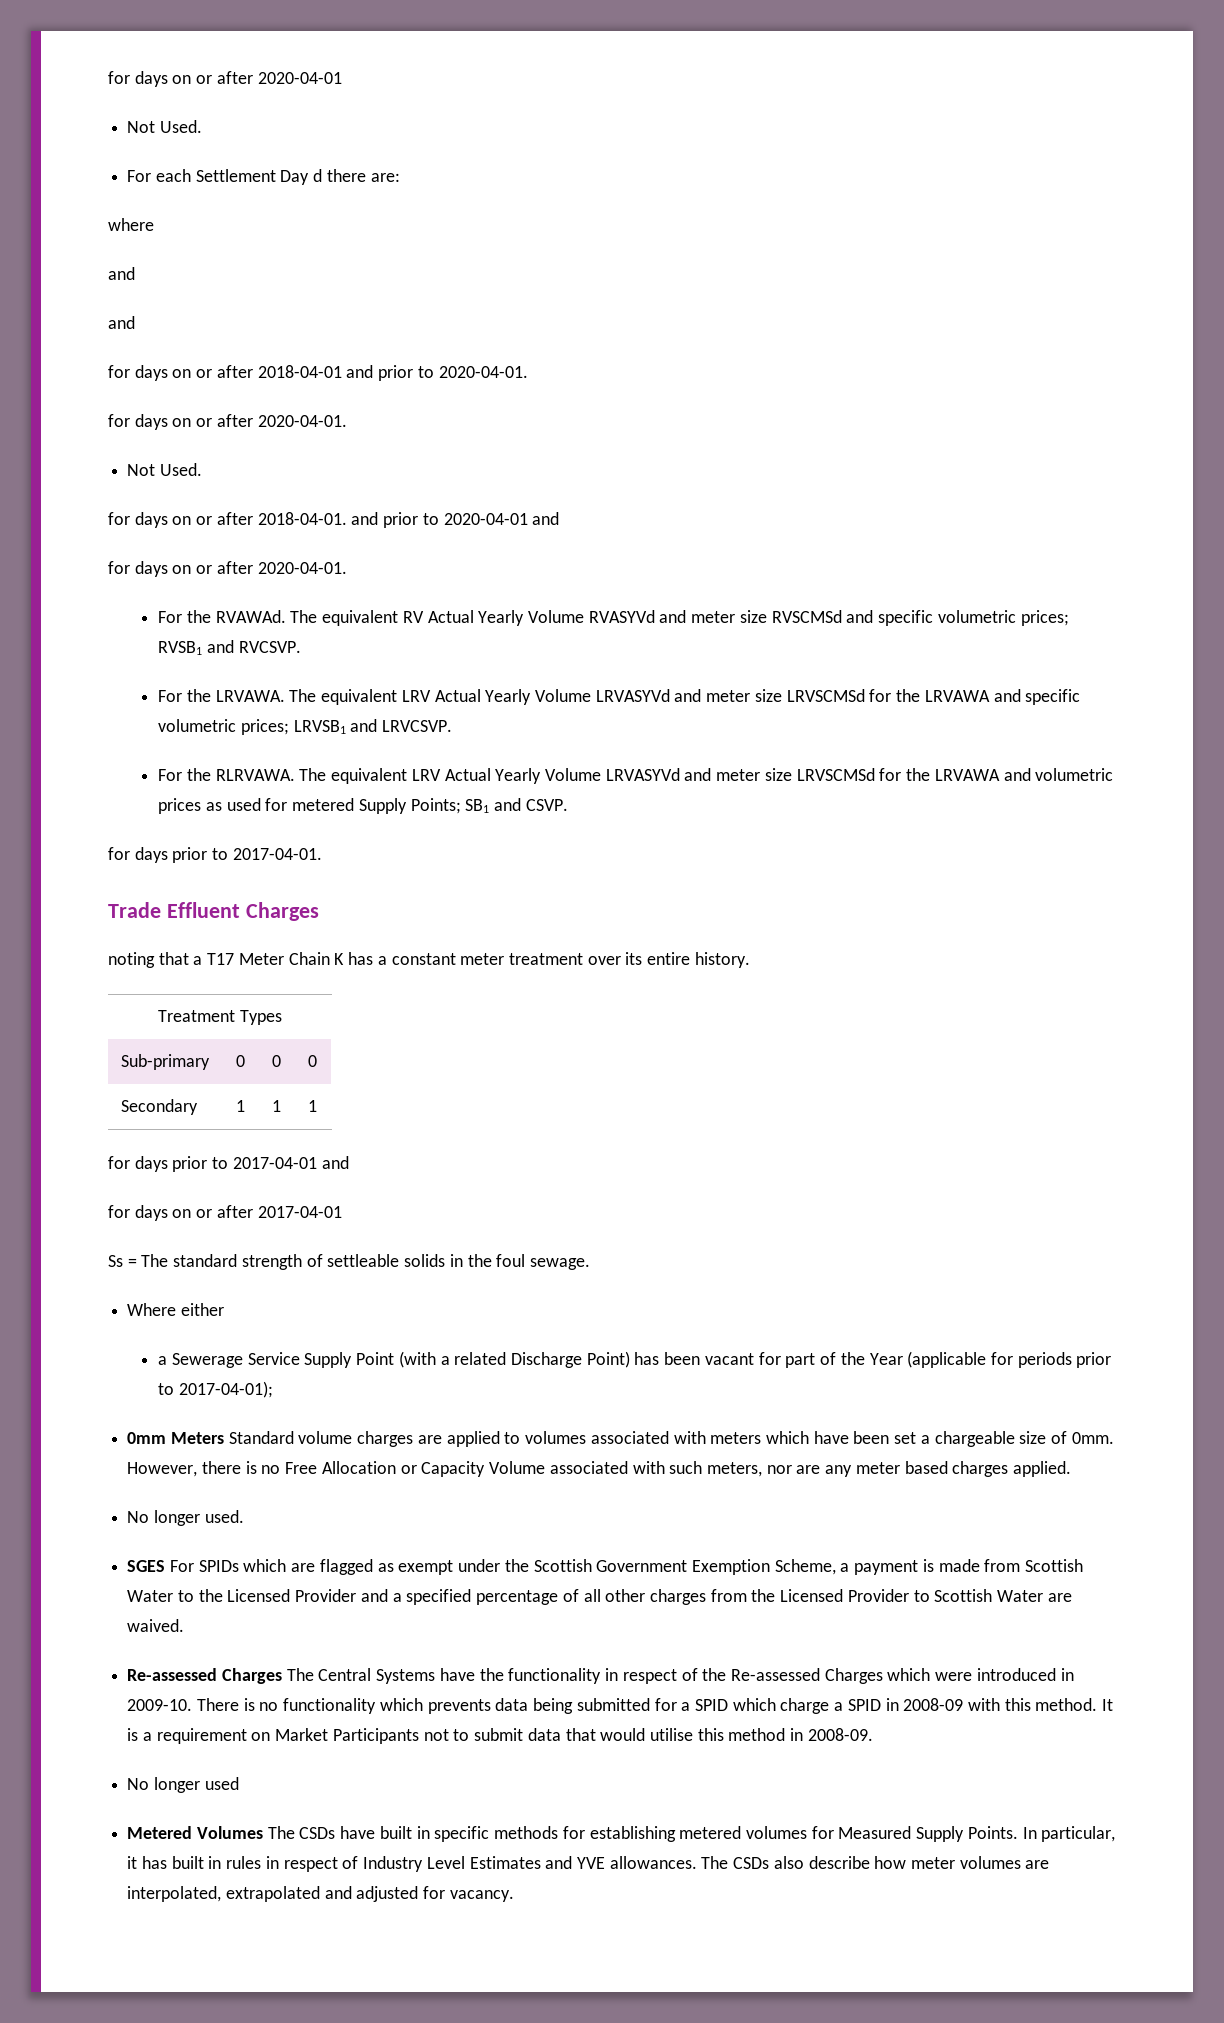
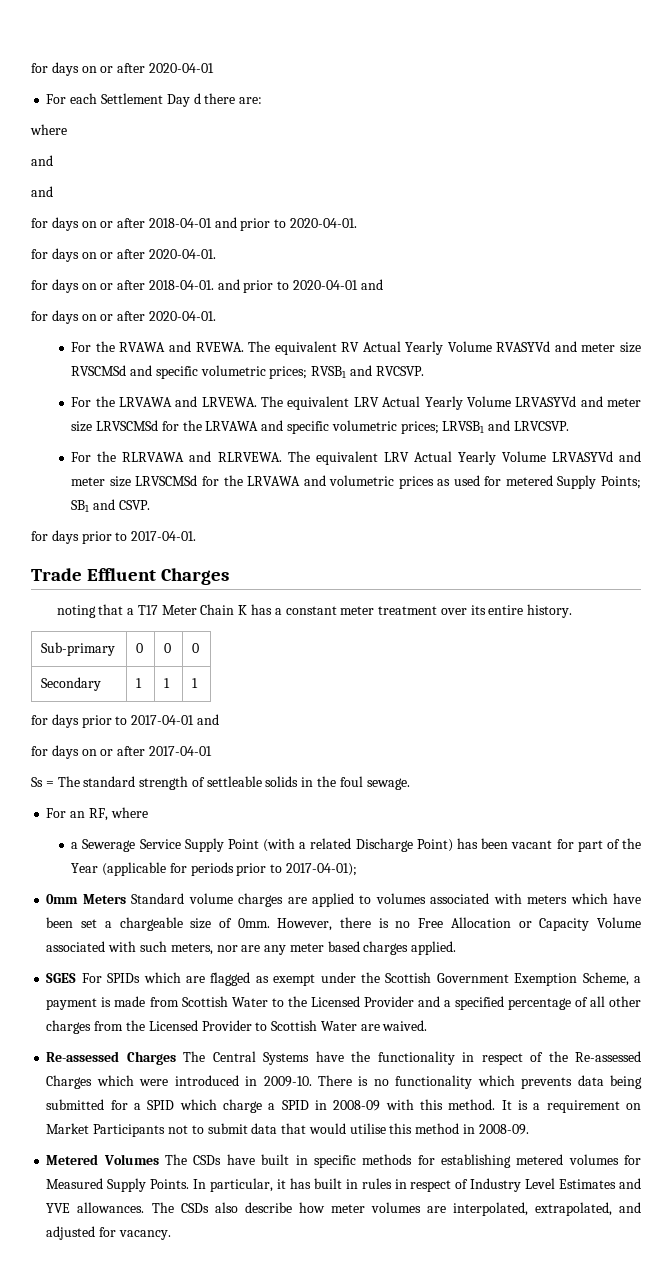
[127,120,202,133] // Not Used. -> (214, 68) none
[127,463,202,476] // Not Used. -> (216, 254) none
[215,610,286,623] RVAWAd. -> [119,341,244,352] RVAWA and RVEWA.
[215,690,285,702] LRVAWA. -> [119,396,257,407] LRVAWA and LRVEWA.
[215,769,295,781] RLRVAWA. -> [122,451,282,462] RLRVAWA and RLRVEWA.
[158,1010,282,1025] // Treatment Types -> (573, 611) none
[127,1303,224,1316] Where either -> [46,807,148,821] For an RF, where
[127,1510,244,1526] // No longer used. -> (457, 948) none
[127,1777,239,1793] // No longer used -> (529, 1129) none
[225,1886,320,1902] extrapolated -> [534,1202,612,1216] extrapolated,

